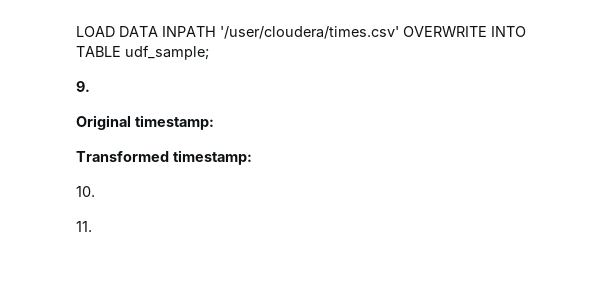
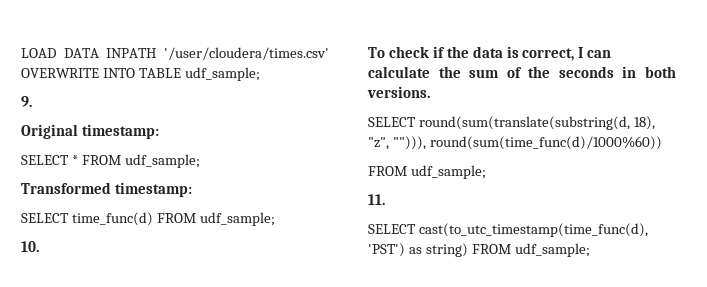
[76,150,252,165] [76,186,95,197] [76,221,92,232] Transformed timestamp: // 10. // 11. -> [21,154,200,168] [21,182,192,197] [21,212,275,226] [21,241,39,252] [368,46,612,61] [368,66,676,78] [367,86,430,98] [368,116,655,130] [368,136,662,150] [368,165,486,179] [368,194,385,205] [368,223,648,237] [368,243,590,257] SELECT * FROM udf_sample; // Transformed timestamp: // SELECT time_func(d) FROM udf_sample; // 10. // To check if the data is correct, I can calculate the sum of the seconds in both versions. // SELECT round(sum(translate(substring(d, 18), "z", ""))), round(sum(time_func(d)/1000%60)) // FROM udf_sample; // 11. // SELECT cast(to_utc_timestamp(time_func(d), 'PST') as string) FROM udf_sample;

